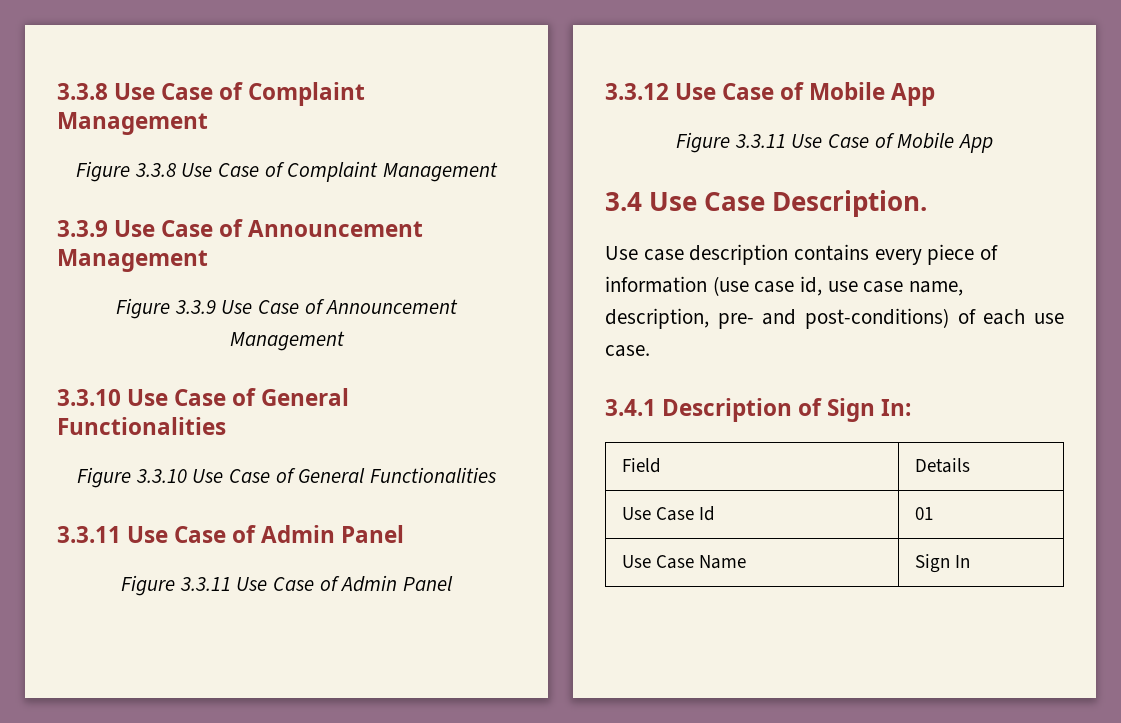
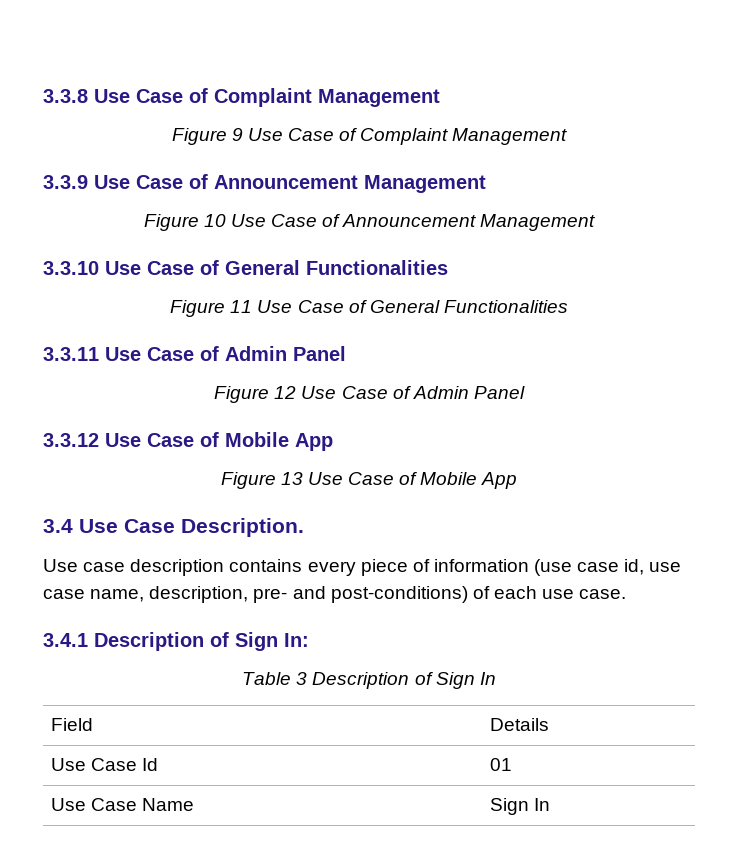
[134,163,176,177] 3.3.8 -> [231,128,243,141] 9
[174,300,216,314] 3.3.9 -> [203,214,226,227] 10
[135,469,187,483] 3.3.10 -> [230,300,253,313] 11
[179,577,231,591] 3.3.11 -> [274,386,297,399] 12
[734,134,786,148] 3.3.11 -> [280,472,303,485] 13
(912, 407) none -> [242,672,496,689] // Table 3 Description of Sign In

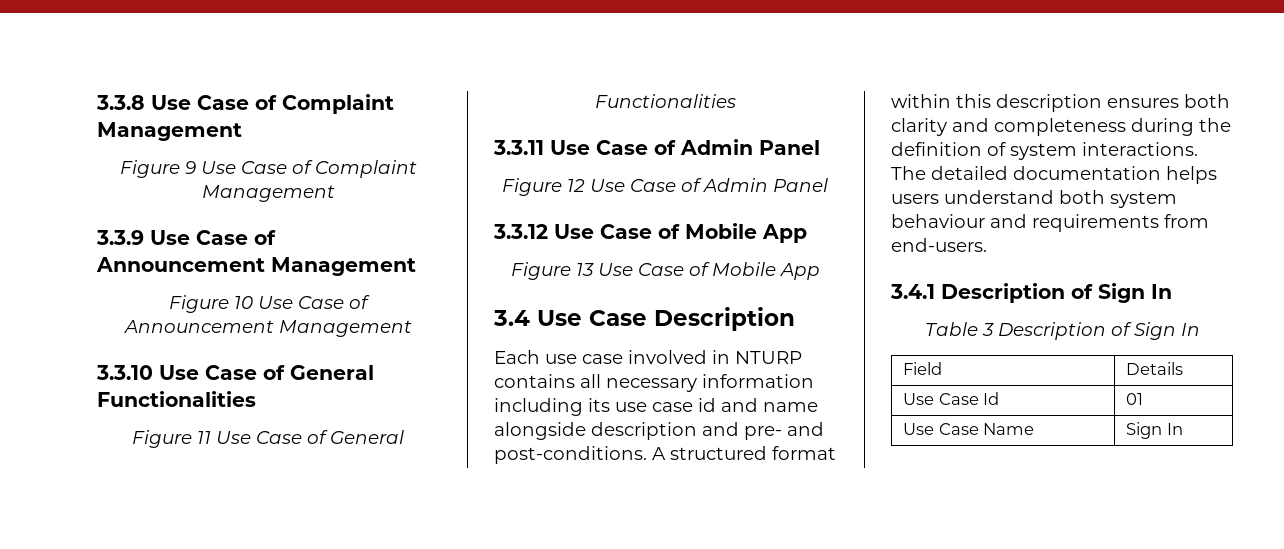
[181,518,304,537] [43,559,682,576] [43,586,627,603] Description. // Use case description contains every piece of information (use case id, use case name, description, pre- and post-conditions) of each use case. -> [654,307,795,331] [494,350,802,364] [494,374,814,392] [494,398,818,416] [494,422,824,440] [494,446,836,464] [891,94,1230,112] [891,118,1231,136] [891,142,1198,160] [891,166,1217,184] [891,190,1177,208] [891,214,1209,232] [891,238,987,252] Description // Each use case involved in NTURP contains all necessary information including its use case id and name alongside description and pre- and post-conditions. A structured format within this description ensures both clarity and completeness during the definition of system interactions. The detailed documentation helps users understand both system behaviour and requirements from end-users.
[284,633,309,647] In: -> [1151,284,1172,299] In

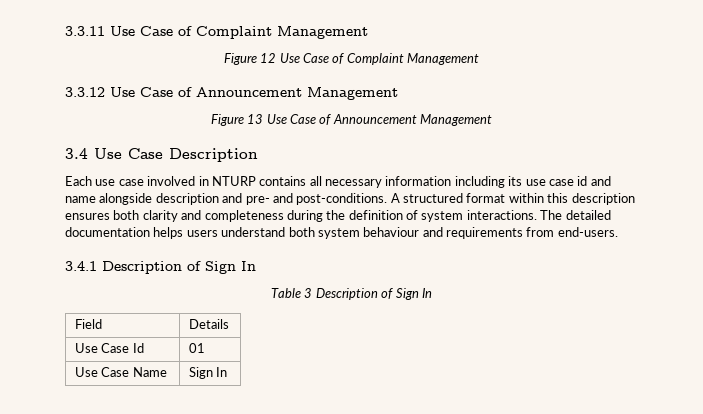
[96,95,145,110] 3.3.8 -> [65,26,105,36] 3.3.11
[184,160,417,178] [201,185,335,202] [96,230,144,245] 9 Use Case of Complaint Management // 3.3.9 -> [260,53,480,65] [65,87,105,97] 12 Use Case of Complaint Management // 3.3.12
[234,295,370,309] [123,320,412,337] [96,365,374,380] [97,391,256,407] [132,430,404,448] [594,94,736,108] [493,139,820,155] [502,178,828,196] [493,223,807,243] [510,262,820,280] 10 Use Case of Announcement Management // 3.3.10 Use Case of General Functionalities // Figure 11 Use Case of General Functionalities // 3.3.11 Use Case of Admin Panel // Figure 12 Use Case of Admin Panel // 3.3.12 Use Case of Mobile App // Figure 13 Use Case of Mobile App -> [247,114,493,126] 13 Use Case of Announcement Management

